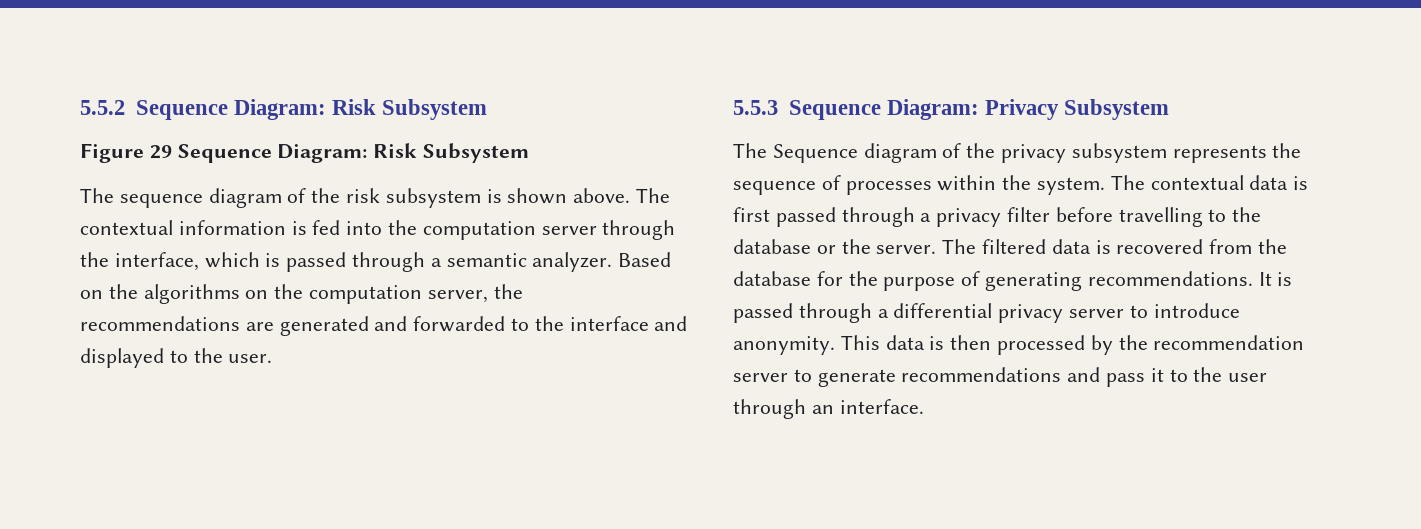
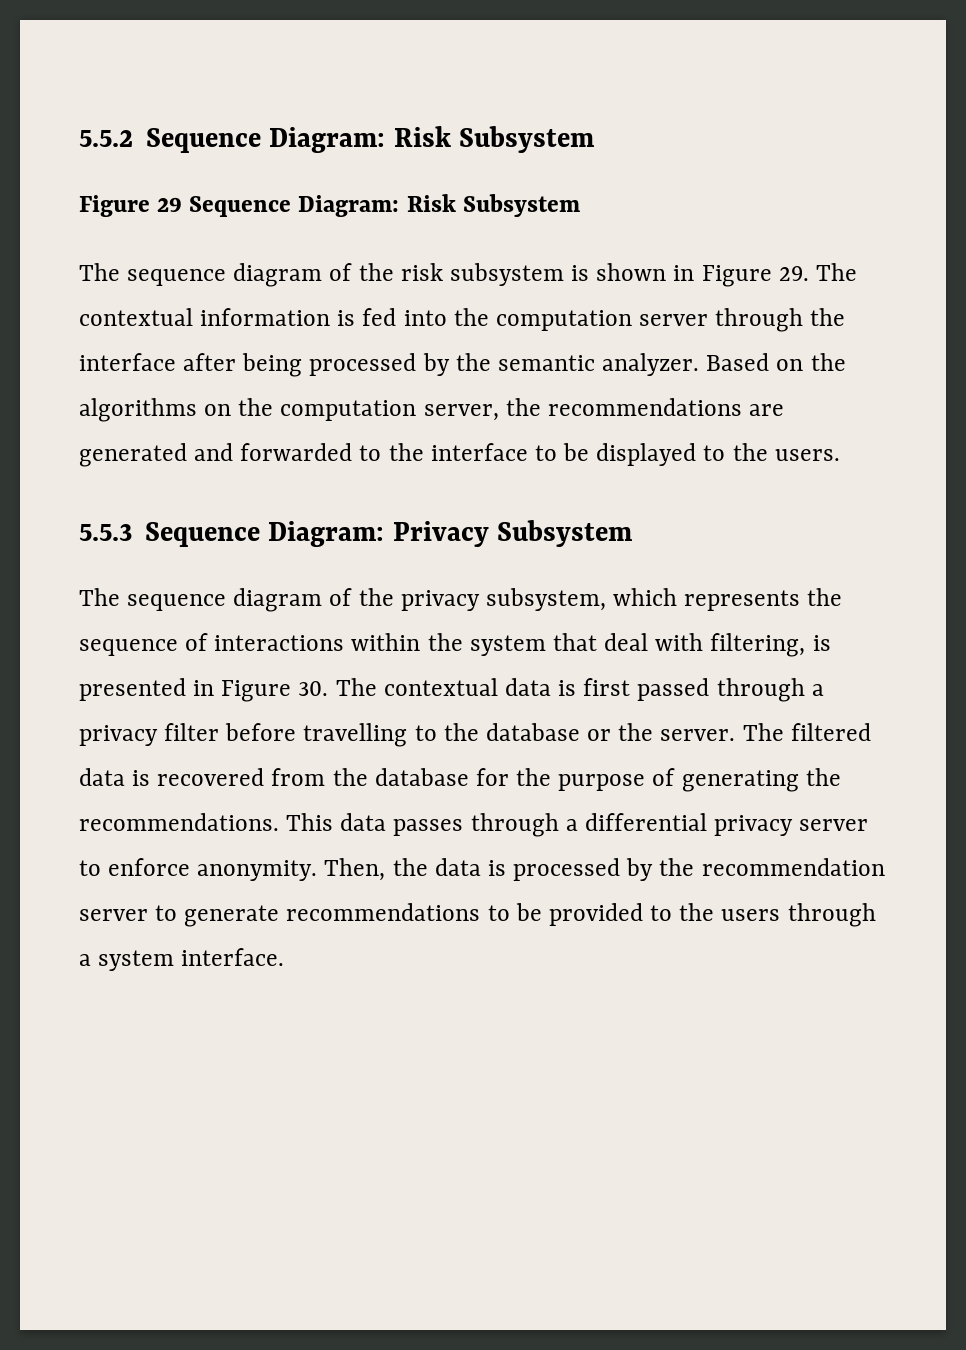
[573,188,631,203] above. -> [673,265,809,287] in Figure 29.
[114,252,442,272] interface, which is passed through a -> [79,353,491,377] interface after being processed by the
[654,316,688,331] and -> [534,443,590,461] to be
[228,354,273,363] user. -> [774,449,840,461] users.
[772,144,858,163] Sequence -> [127,594,227,611] sequence
[1071,143,1167,163] subsystem -> [485,588,678,611] subsystem, which
[845,181,932,195] processes -> [214,635,345,651] interactions
[1037,177,1106,195] system. -> [469,633,831,657] [79,678,329,702] system that deal with filtering, is presented in Figure 30.
[1087,271,1293,286] [733,303,793,323] recommendations. It is passed -> [805,768,841,786] [79,813,464,836] the recommendations. This data passes
[1153,303,1240,318] [733,335,992,355] introduce anonymity. This data is then -> [108,858,506,881] enforce anonymity. Then, the data is
[1067,367,1268,387] [733,399,834,419] and pass it to the user through an -> [487,903,876,927] [79,950,175,971] to be provided to the users through a system

